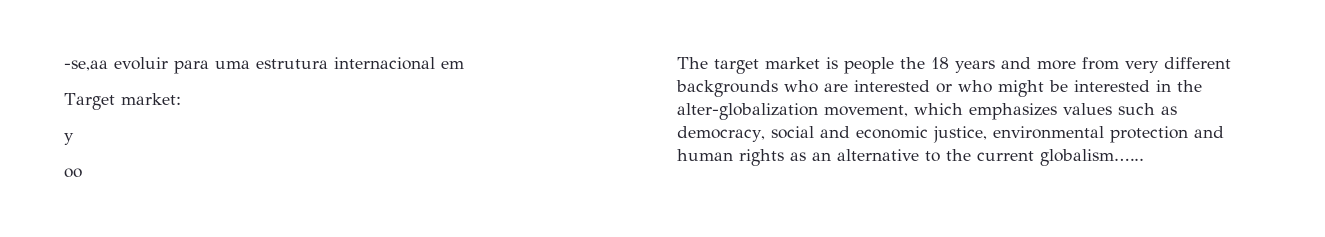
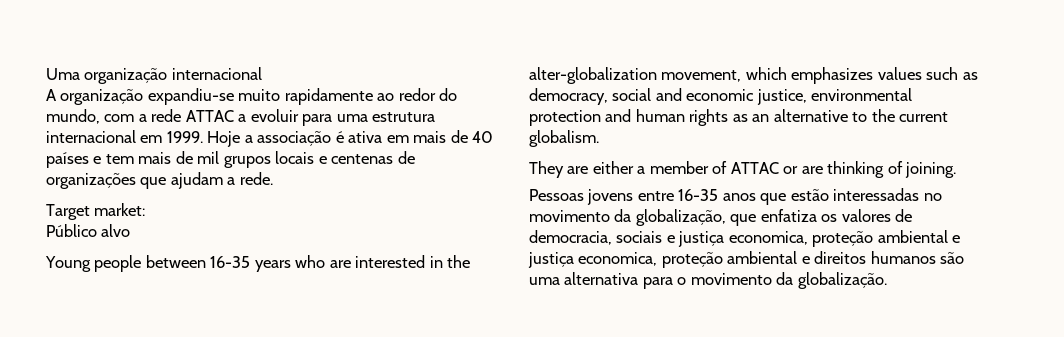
[64,60,108,71] -se,aa -> [46,67,262,84] [46,88,458,105] [46,109,247,124] Uma organização internacional // A organização expandiu-se muito rapidamente ao redor do mundo, com a rede ATTAC a
[64,93,181,110] [64,133,74,145] [64,168,82,178] [677,57,1231,74] [676,80,1068,97] // Target market: // y // oo // The target market is people the 18 years and more from very different backgrounds who are interested or who might be -> [166,130,494,147] [46,151,415,168] [46,172,273,189] [46,203,146,220] [46,224,131,237] [45,255,351,272] 1999. Hoje a associação é ativa em mais de 40 países e tem mais de mil grupos locais e centenas de organizações que ajudam a rede. // Target market: // Público alvo // Young people between 16-35 years who are
[1040,149,1144,166] globalism.….. -> [529,130,599,147] [529,161,956,178] [529,188,942,205] [529,209,913,226] [529,230,961,247] [528,251,965,268] [529,272,887,289] globalism. // They are either a member of ATTAC or are thinking of joining. // Pessoas jovens entre 16-35 anos que estão interessadas no movimento da globalização, que enfatiza os valores de democracia, sociais e justiça economica, proteção ambiental e justiça economica, proteção ambiental e direitos humanos são uma alternativa para o movimento da globalização.

